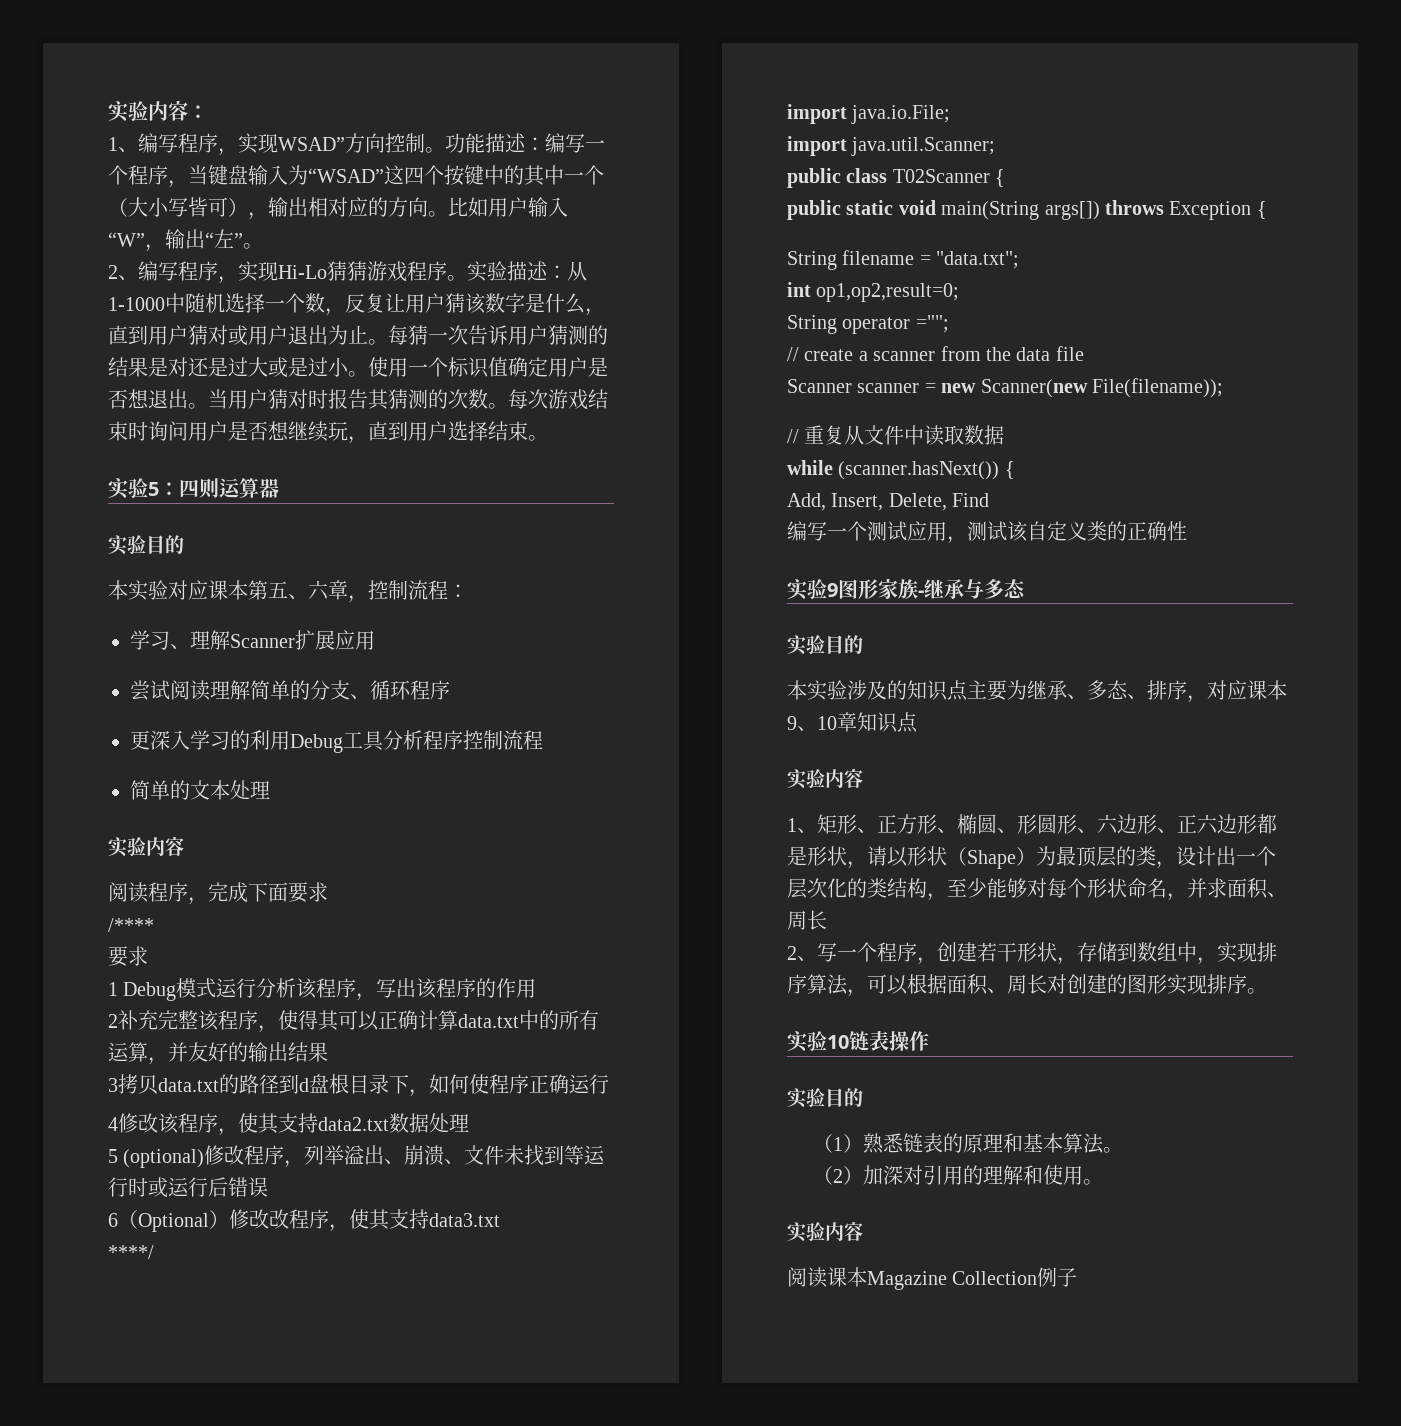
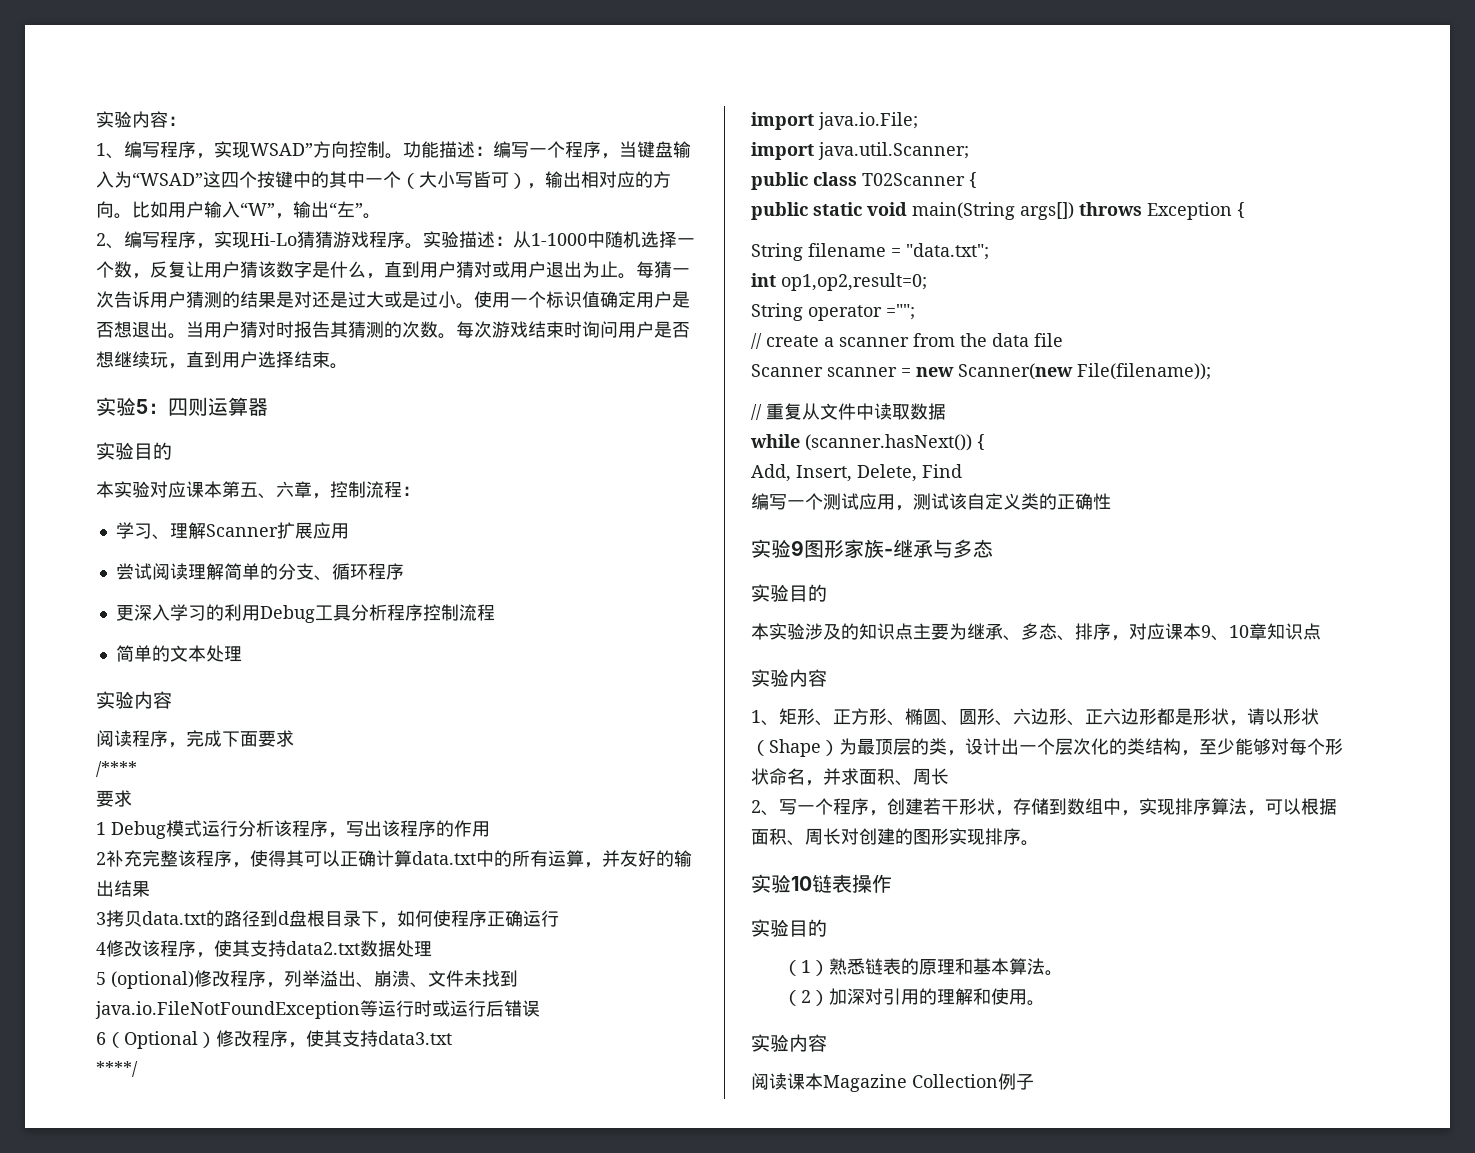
(565, 1155) none -> [95,1001,360,1019] java.io.FileNotFoundException
[269,1209,289,1229] 改 -> (252, 1038) none
[1017,814,1037,834] 形 -> (959, 723) none

